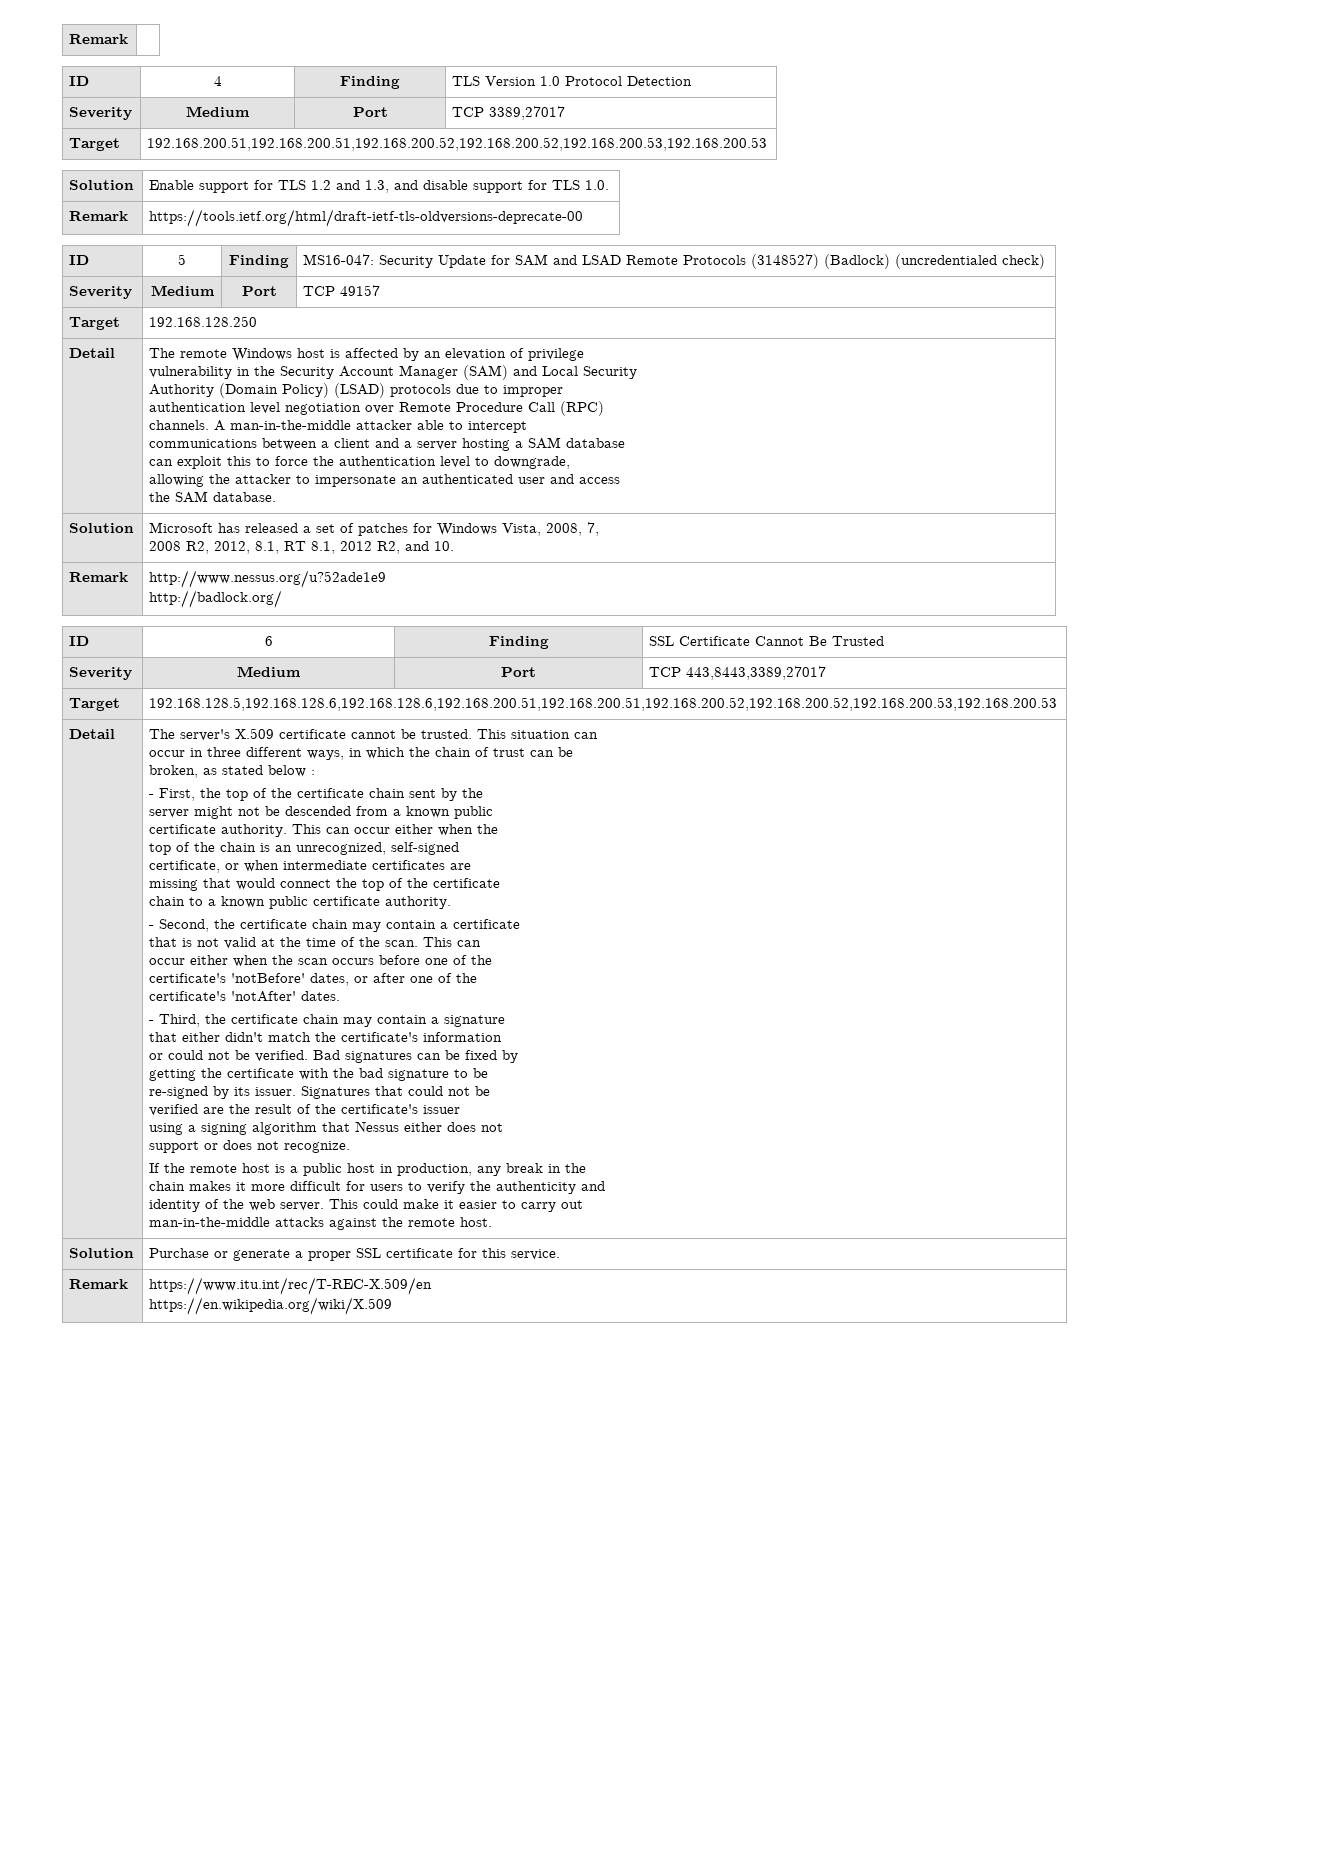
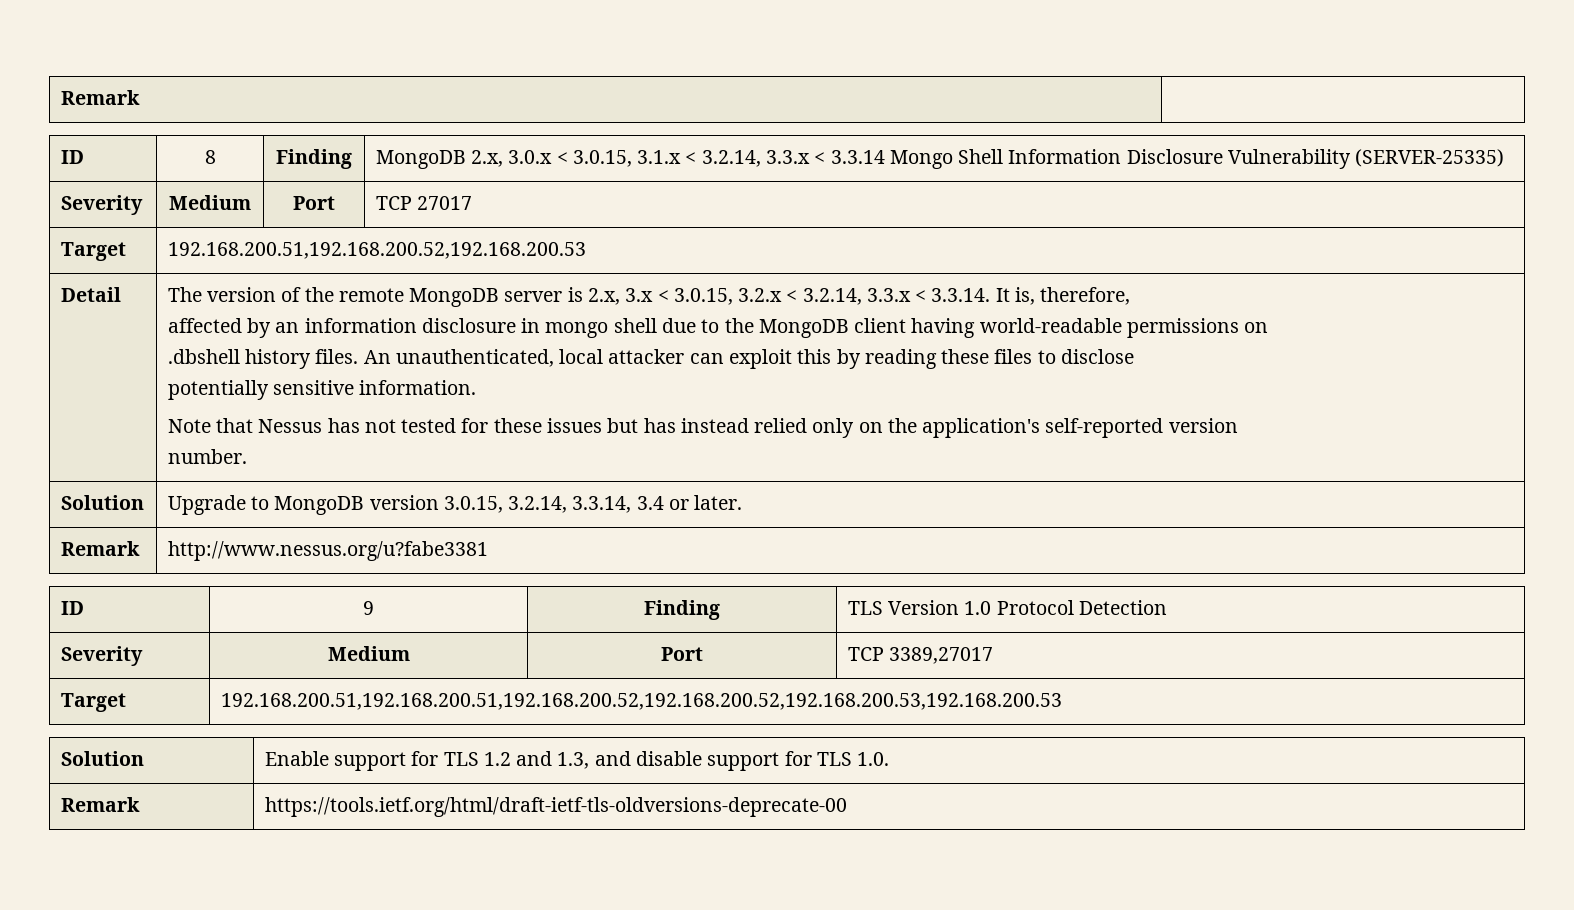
[213,76,222,86] 4 -> [204,150,216,164] [276,149,352,169] [375,149,1505,169] [60,195,143,215] [169,195,251,210] [293,196,335,210] [375,196,473,210] [60,242,126,261] [167,242,586,259] [60,287,121,302] [167,287,1131,307] [167,318,1269,338] [167,349,1134,369] [167,380,477,400] [167,418,1238,438] [167,449,247,464] [60,495,144,510] [167,495,743,515] [60,541,140,556] [167,541,488,561] [60,601,84,615] [362,601,374,615] 8 | Finding | MongoDB 2.x, 3.0.x < 3.0.15, 3.1.x < 3.2.14, 3.3.x < 3.3.14 Mongo Shell Information Disclosure Vulnerability (SERVER-25335) // Severity | Medium | Port | TCP 27017 // Target | 192.168.200.51,192.168.200.52,192.168.200.53 // Detail | The version of the remote MongoDB server is 2.x, 3.x < 3.0.15, 3.2.x < 3.2.14, 3.3.x < 3.3.14. It is, therefore, // affected by an information disclosure in mongo shell due to the MongoDB client having world-readable permissions on // .dbshell history files. An unauthenticated, local attacker can exploit this by reading these files to disclose // potentially sensitive information. // Note that Nessus has not tested for these issues but has instead relied only on the application's self-reported version // number. // Solution | Upgrade to MongoDB version 3.0.15, 3.2.14, 3.3.14, 3.4 or later. // Remark | http://www.nessus.org/u?fabe3381 // ID | 9
[69,255,90,265] [178,254,186,265] [229,255,289,268] [303,254,1046,269] [69,286,133,299] [150,285,215,296] [241,286,277,296] [303,285,381,296] [69,317,121,330] [149,316,258,327] [69,348,116,358] [149,348,585,361] [149,365,638,380] [149,383,564,398] [149,401,605,416] [149,420,528,433] [149,437,626,451] [149,456,571,469] [149,474,621,487] [149,491,277,503] [69,523,135,533] [149,522,600,536] [149,541,455,554] [69,572,129,582] [149,570,387,588] [149,590,283,608] [69,636,90,646] [264,636,273,646] [488,636,549,649] [649,636,885,646] [69,667,133,680] [237,666,301,677] [501,667,536,677] [649,666,827,680] [69,698,121,711] [149,697,1058,711] [69,729,116,739] [149,728,599,741] [149,747,574,760] [149,765,316,778] [149,788,484,801] [149,806,494,819] [149,824,499,837] [149,842,460,855] [149,860,472,873] [149,878,501,891] [149,896,452,909] [149,919,521,932] [149,937,482,949] [149,955,493,967] [149,973,478,986] [149,991,341,1002] [149,1014,506,1027] [149,1032,503,1042] [149,1050,519,1063] [149,1068,489,1081] [149,1086,491,1099] [149,1104,461,1116] [149,1121,504,1135] [149,1140,351,1153] [149,1163,587,1176] [149,1181,606,1194] [149,1199,584,1212] [149,1217,493,1230] [69,1248,135,1258] [149,1248,561,1261] [69,1279,129,1289] [149,1277,433,1295] [149,1297,393,1315] // ID | 5 | Finding | MS16-047: Security Update for SAM and LSAD Remote Protocols (3148527) (Badlock) (uncredentialed check) // Severity | Medium | Port | TCP 49157 // Target | 192.168.128.250 // Detail | The remote Windows host is affected by an elevation of privilege // vulnerability in the Security Account Manager (SAM) and Local Security // Authority (Domain Policy) (LSAD) protocols due to improper // authentication level negotiation over Remote Procedure Call (RPC) // channels. A man-in-the-middle attacker able to intercept // communications between a client and a server hosting a SAM database // can exploit this to force the authentication level to downgrade, // allowing the attacker to impersonate an authenticated user and access // the SAM database. // Solution | Microsoft has released a set of patches for Windows Vista, 2008, 7, // 2008 R2, 2012, 8.1, RT 8.1, 2012 R2, and 10. // Remark | http://www.nessus.org/u?52ade1e9 // http://badlock.org/ // ID | 6 | Finding | SSL Certificate Cannot Be Trusted // Severity | Medium | Port | TCP 443,8443,3389,27017 // Target | 192.168.128.5,192.168.128.6,192.168.128.6,192.168.200.51,192.168.200.51,192.168.200.52,192.168.200.52,192.168.200.53,192.168.200.53 // Detail | The server's X.509 certificate cannot be trusted. This situation can // occur in three different ways, in which the chain of trust can be // broken, as stated below : // - First, the top of the certificate chain sent by the // server might not be descended from a known public // certificate authority. This can occur either when the // top of the chain is an unrecognized, self-signed // certificate, or when intermediate certificates are // missing that would connect the top of the certificate // chain to a known public certificate authority. // - Second, the certificate chain may contain a certificate // that is not valid at the time of the scan. This can // occur either when the scan occurs before one of the // certificate's 'notBefore' dates, or after one of the // certificate's 'notAfter' dates. // - Third, the certificate chain may contain a signature // that either didn't match the certificate's information // or could not be verified. Bad signatures can be fixed by // getting the certificate with the bad signature to be // re-signed by its issuer. Signatures that could not be // verified are the result of the certificate's issuer // using a signing algorithm that Nessus either does not // support or does not recognize. // If the remote host is a public host in production, any break in the // chain makes it more difficult for users to verify the authenticity and // identity of the web server. This could make it easier to carry out // man-in-the-middle attacks against the remote host. // Solution | Purchase or generate a proper SSL certificate for this service. // Remark | https://www.itu.int/rec/T-REC-X.509/en // https://en.wikipedia.org/wiki/X.509 -> (847, 807) none

